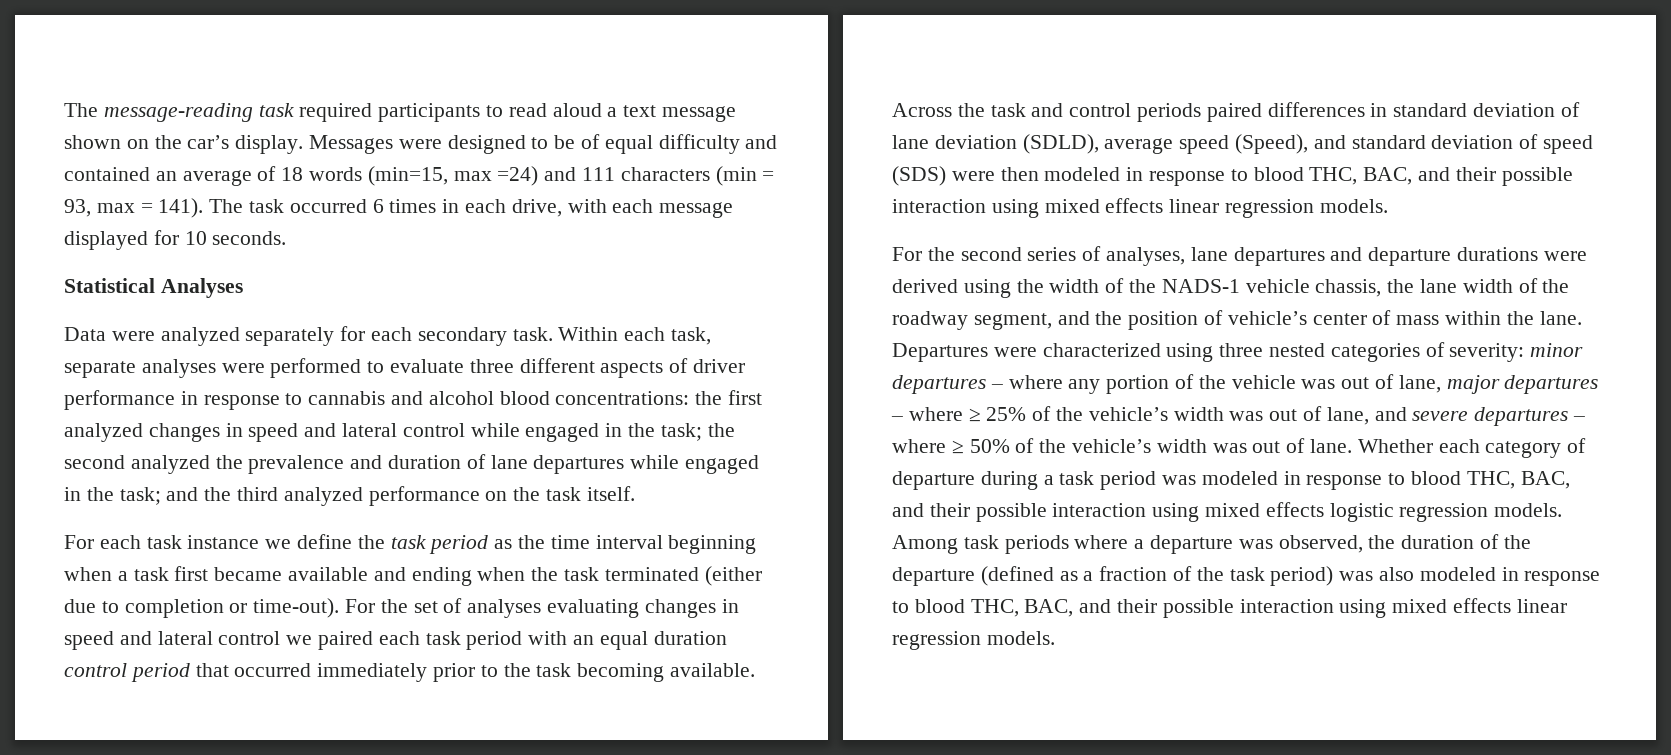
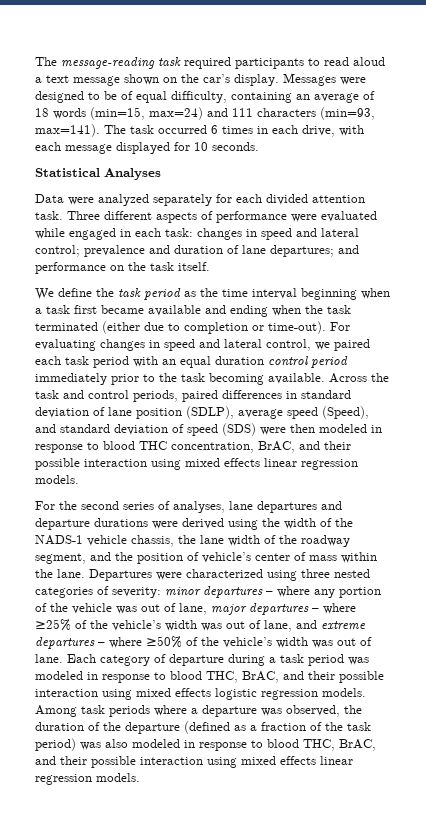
[658,134,778,154] [64,167,150,181] difficulty and contained -> [171,91,292,103] difficulty, containing
[453,166,539,186] max =24) -> [149,107,203,120] max=24)
[715,166,775,186] [64,198,204,218] (min = 93, max = 141). -> [320,107,375,120] [35,124,100,137] (min=93, max=141).
[417,327,712,346] [64,358,746,378] [64,390,763,410] [64,423,735,442] [64,455,243,474] secondary task. Within each task, separate analyses were performed to evaluate three different aspects of driver performance in response to cannabis and alcohol blood concentrations: the first analyzed changes in speed and lateral control while engaged in the task; the second analyzed the -> [266,194,365,205] [35,211,377,223] [35,228,359,240] [35,245,80,257] divided attention task. Three different aspects of performance were evaluated while engaged in each task: changes in speed and lateral control;
[533,455,760,474] [64,487,363,506] departures while engaged in the task; and the third analyzed -> [270,245,359,257] departures; and
[64,535,292,549] For each task instance we -> [35,288,54,300] We
[380,598,542,618] the set of analyses -> (350, 326) none
[218,631,281,645] control -> [266,339,311,351] control,
[195,663,312,677] that occurred -> (348, 362) none
[1137,103,1202,122] periods -> [133,390,178,402] periods,
[934,134,1099,154] deviation (SDLD), -> [136,406,234,419] position (SDLP),
[1309,167,1413,185] THC, BAC, -> [139,441,295,453] THC concentration, BrAC,
[968,407,1027,422] ≥ 25% -> [35,619,71,631] ≥25%
[1412,407,1586,426] [892,439,1010,454] severe departures – where ≥ 50% -> [321,621,366,630] [35,636,182,649] extreme departures – where ≥50%
[1357,439,1480,453] Whether each -> [67,654,96,663] Each
[1520,471,1570,489] BAC, -> [242,671,279,683] BrAC,
[1024,599,1074,617] BAC, -> [339,739,376,751] BrAC,

